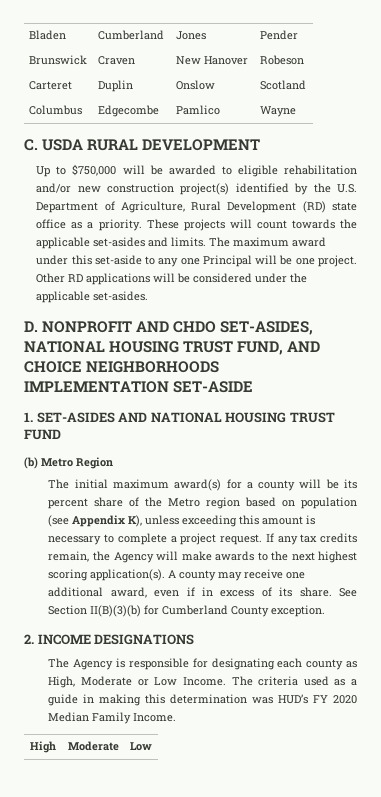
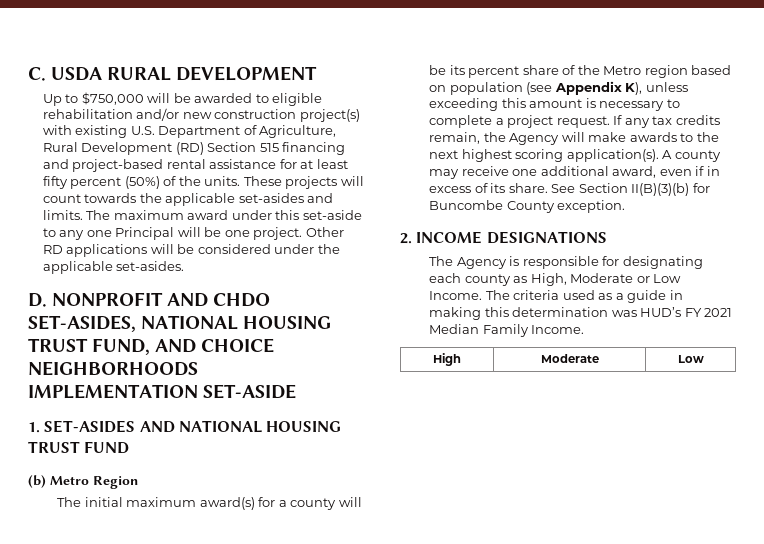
[29,30,67,40] [98,30,165,40] [176,31,207,40] [260,30,299,40] [29,55,88,65] [98,56,136,65] [176,56,249,65] [260,55,305,65] [29,81,73,90] [98,80,134,92] [176,80,216,90] [260,80,307,90] [29,105,83,115] [98,105,160,117] [176,105,221,115] [260,106,297,117] Bladen | Cumberland | Jones | Pender // Brunswick | Craven | New Hanover | Robeson // Carteret | Duplin | Onslow | Scotland // Columbus | Edgecombe | Pamlico | Wayne // -> (28, 74) none
[235,183,331,195] identified by the -> [42,125,128,138] with existing
[332,202,358,211] [36,219,142,231] state office as a priority. -> [207,142,346,155] [42,159,348,172] [42,176,241,189] Section 515 financing and project-based rental assistance for at least fifty percent (50%) of the units.
[162,605,229,615] Cumberland -> [429,200,504,210] Buncombe
[332,695,357,704] 2020 -> [704,308,733,317] 2021

